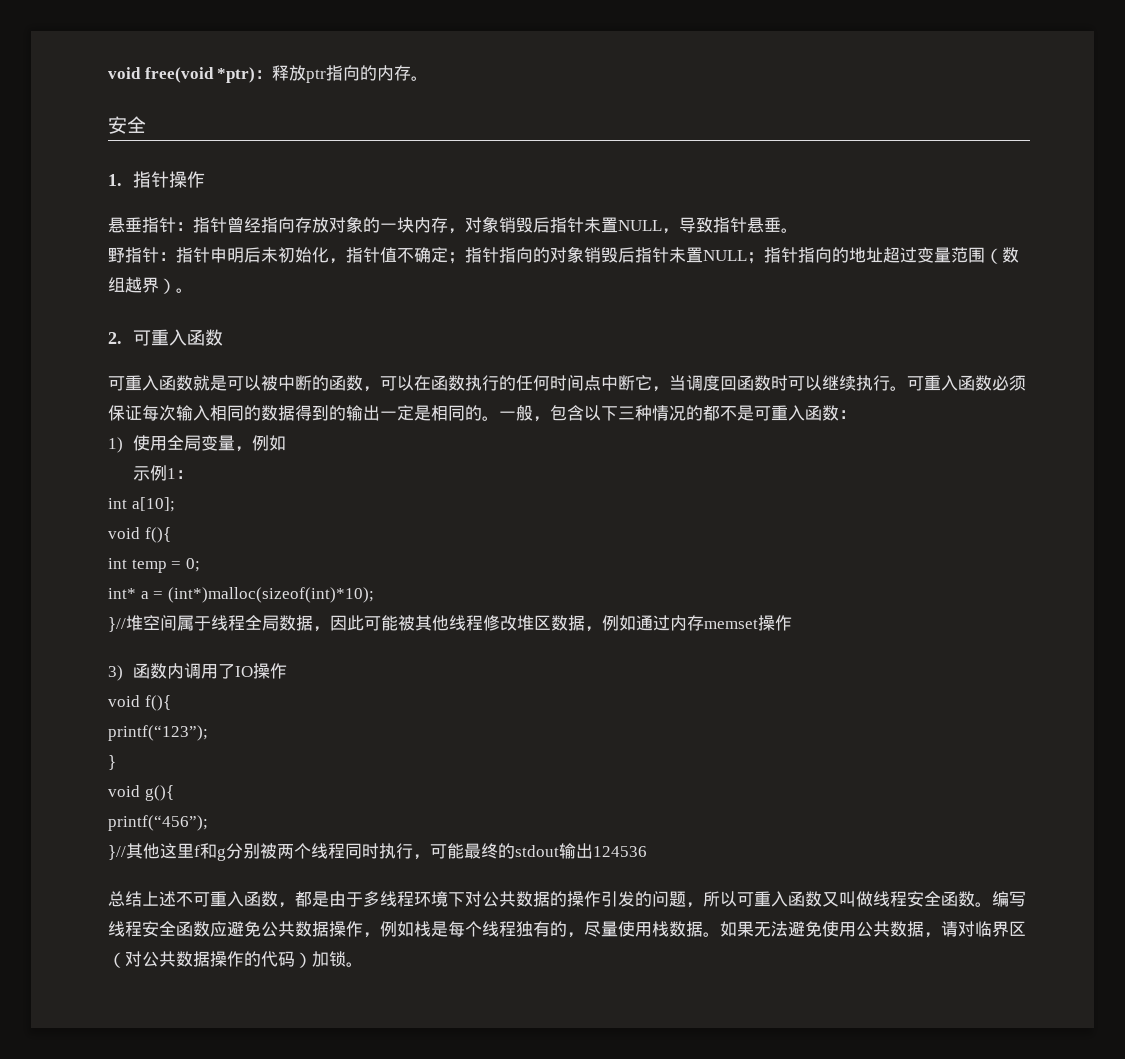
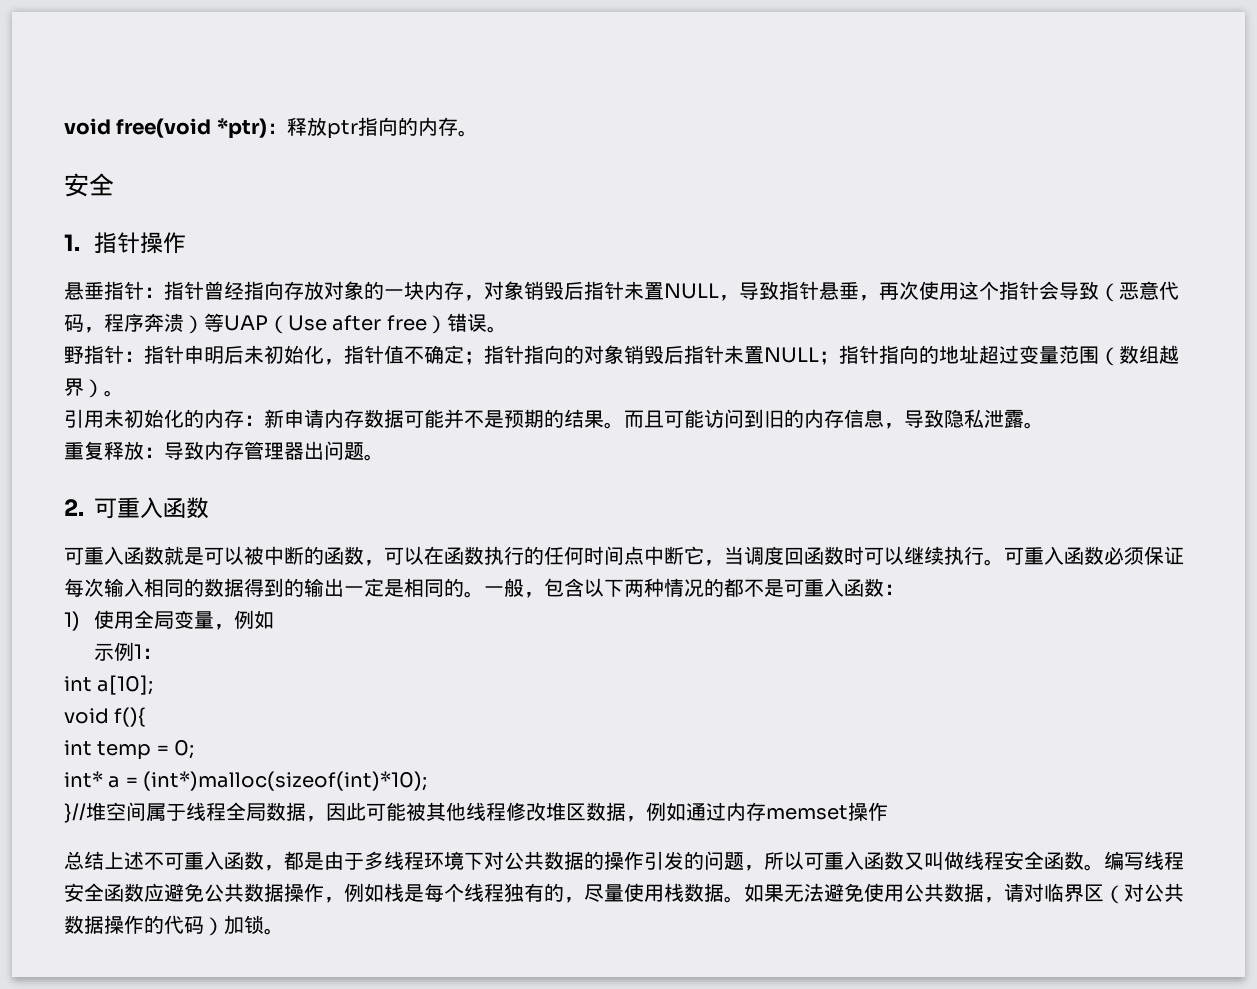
(781, 224) none -> [859,281,1179,302] [64,313,487,334] ，再次使用这个指针会导致（恶意代码，程序奔溃）等UAP（Use after free）错误
(193, 290) none -> [64,409,1044,429] [64,441,384,461] // 引用未初始化的内存：新申请内存数据可能并不是预期的结果。而且可能访问到旧的内存信息，导致隐私泄露。 // 重复释放：导致内存管理器出问题。
[618,406,635,420] 三 -> [624,579,644,597] 两
[108,663,288,681] [108,695,171,711] [108,725,208,741] [108,755,116,770] [108,785,174,801] [108,815,208,831] [108,843,647,861] // 3)函数内调用了IO操作 // void f(){ // printf(“123”); // } // void g(){ // printf(“456”); // }//其他这里f和g分别被两个线程同时执行，可能最终的stdout输出124536 -> (888, 811) none

